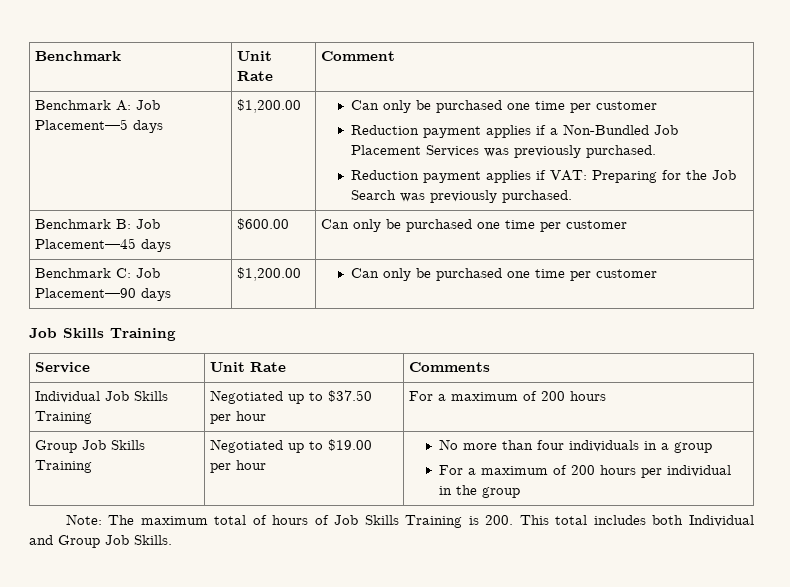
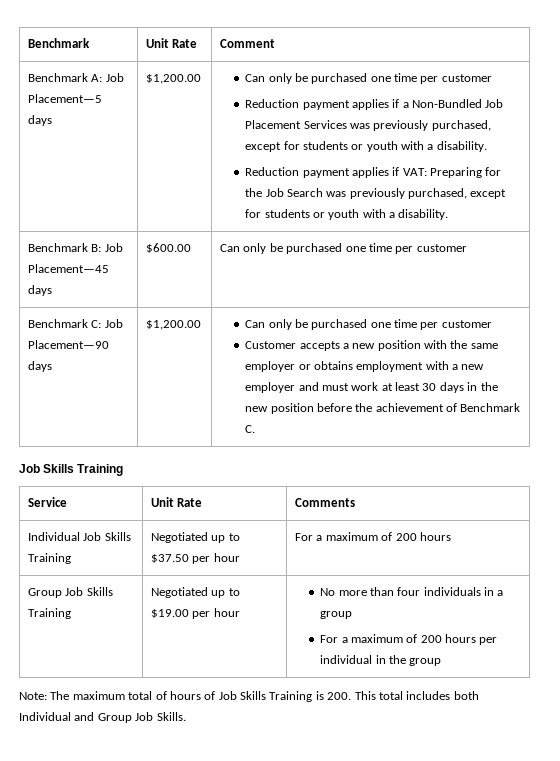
[586,145,657,158] purchased. -> [431,120,491,131] [245,141,487,152] purchased, except for students or youth with a disability.
[502,190,573,203] purchased. -> [408,188,507,199] [245,209,449,220] purchased, except for students or youth with a disability.
(658, 273) none -> [245,340,498,351] [245,361,485,372] [245,382,498,393] [245,403,521,414] [245,425,256,433] // Customer accepts a new position with the same employer or obtains employment with a new employer and must work at least 30 days in the new position before the achievement of Benchmark C.

